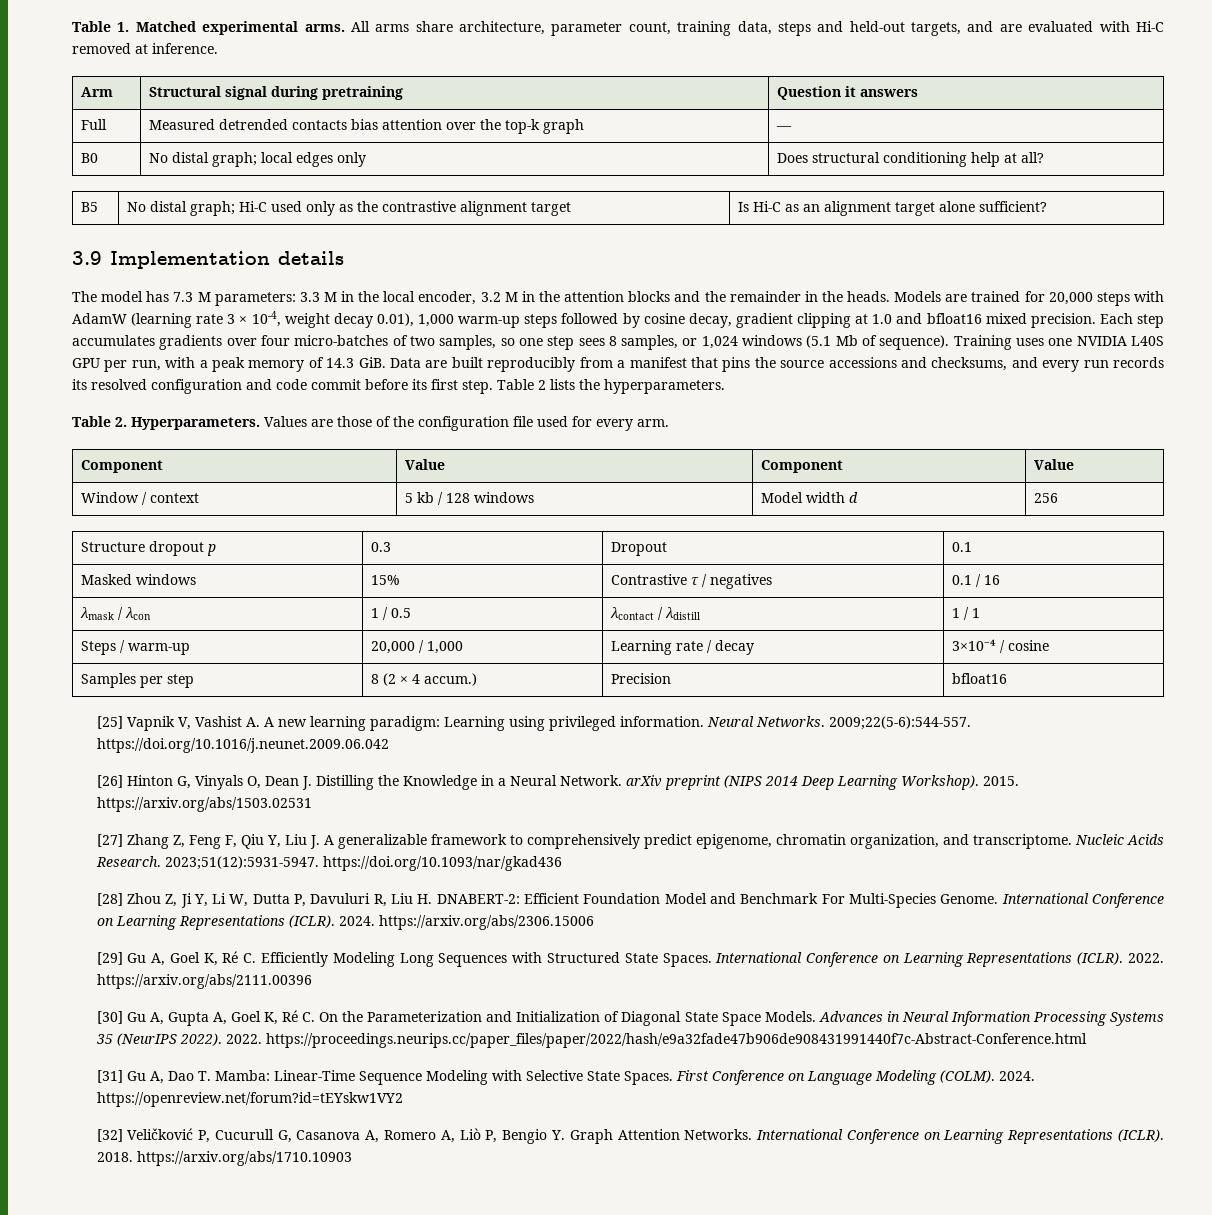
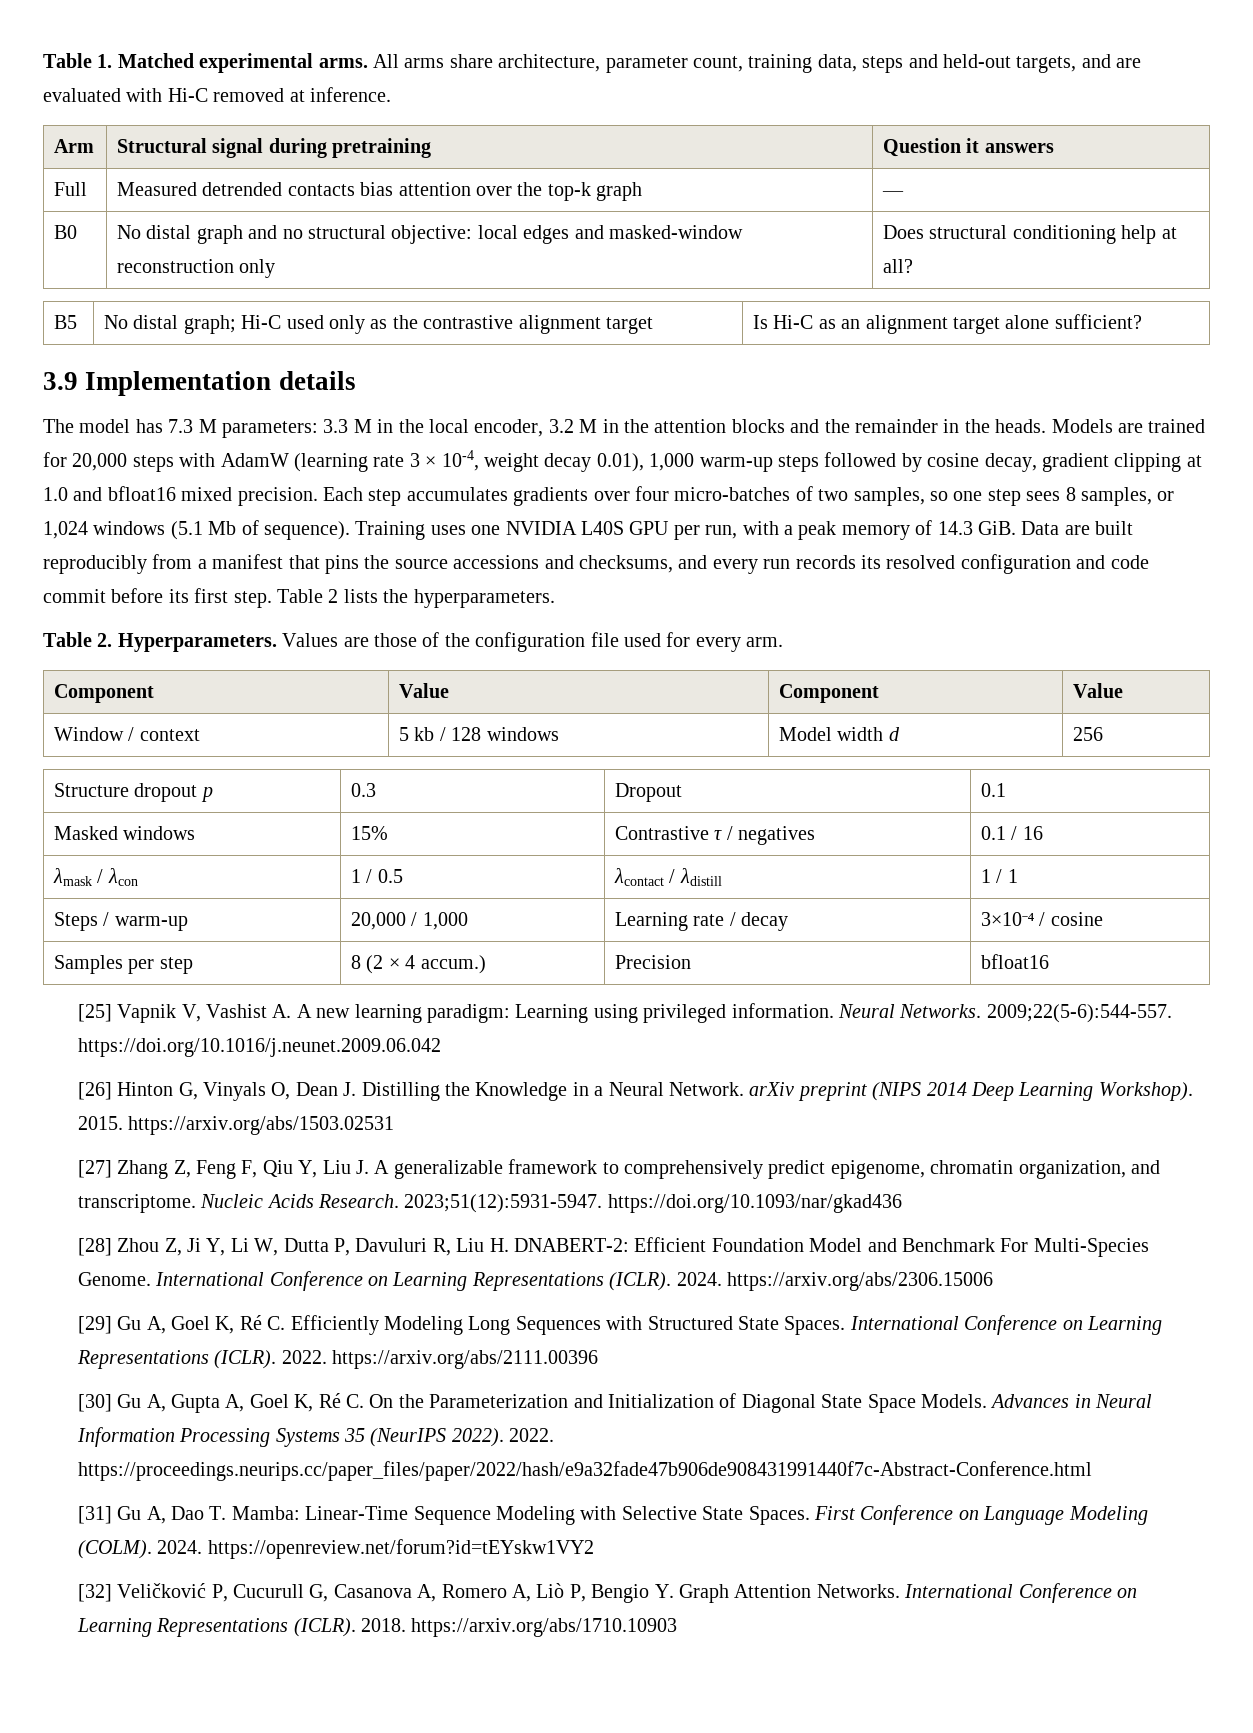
[211,152,333,167] graph; local edges -> [196,225,744,244] [117,259,235,273] graph and no structural objective: local edges and masked-window reconstruction

